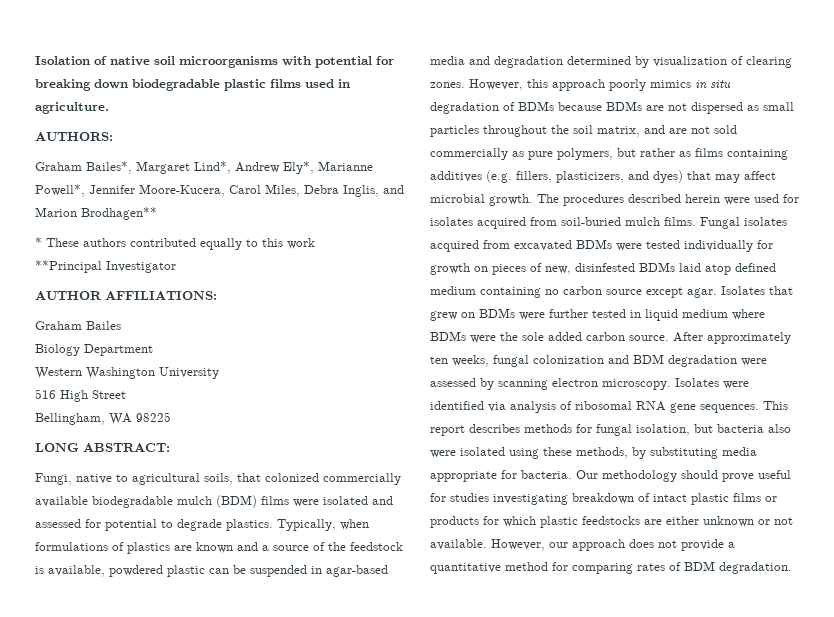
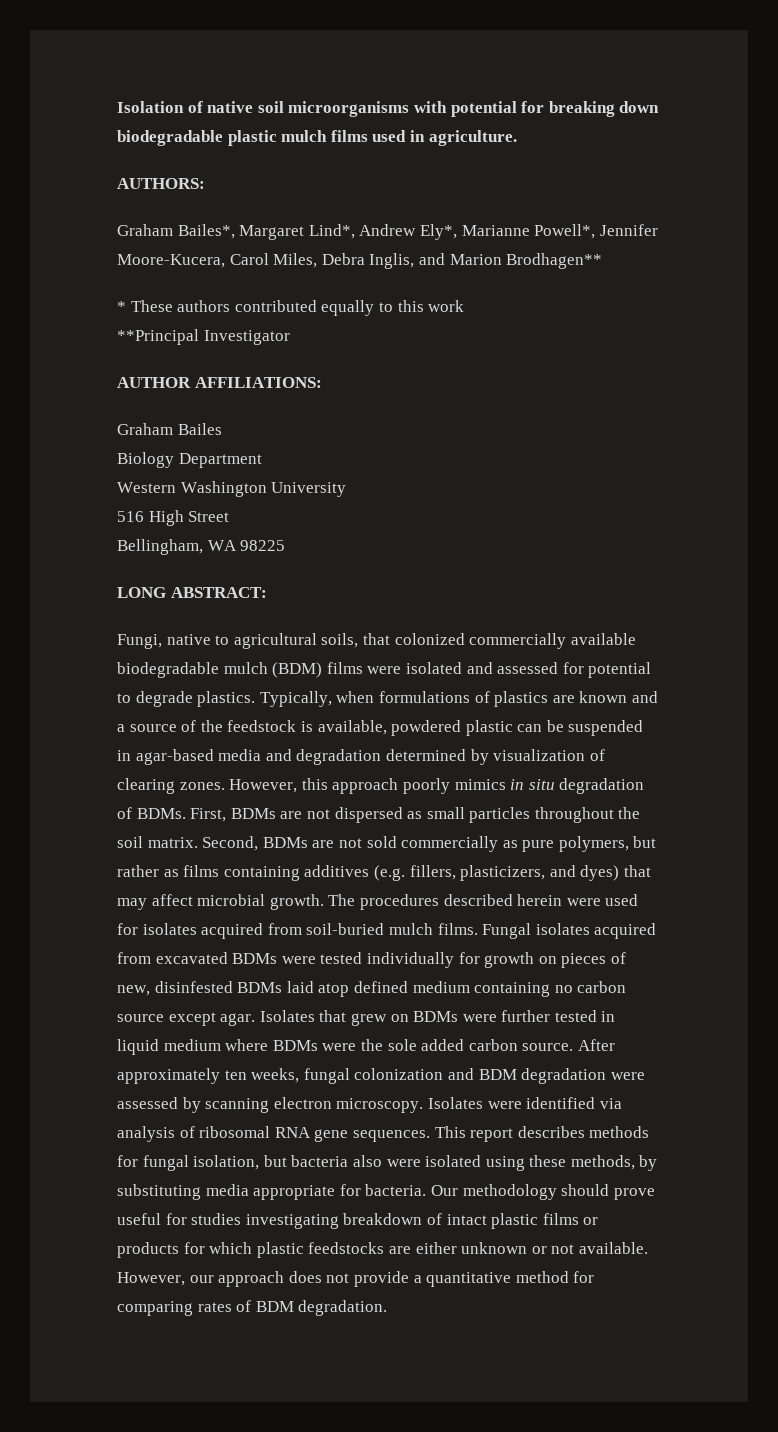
(266, 85) none -> [281,130,328,142] mulch
[518,101,602,111] BDMs because -> [136,808,227,822] BDMs. First,
[597,125,665,137] matrix, and -> [147,836,308,851] matrix. Second, BDMs

